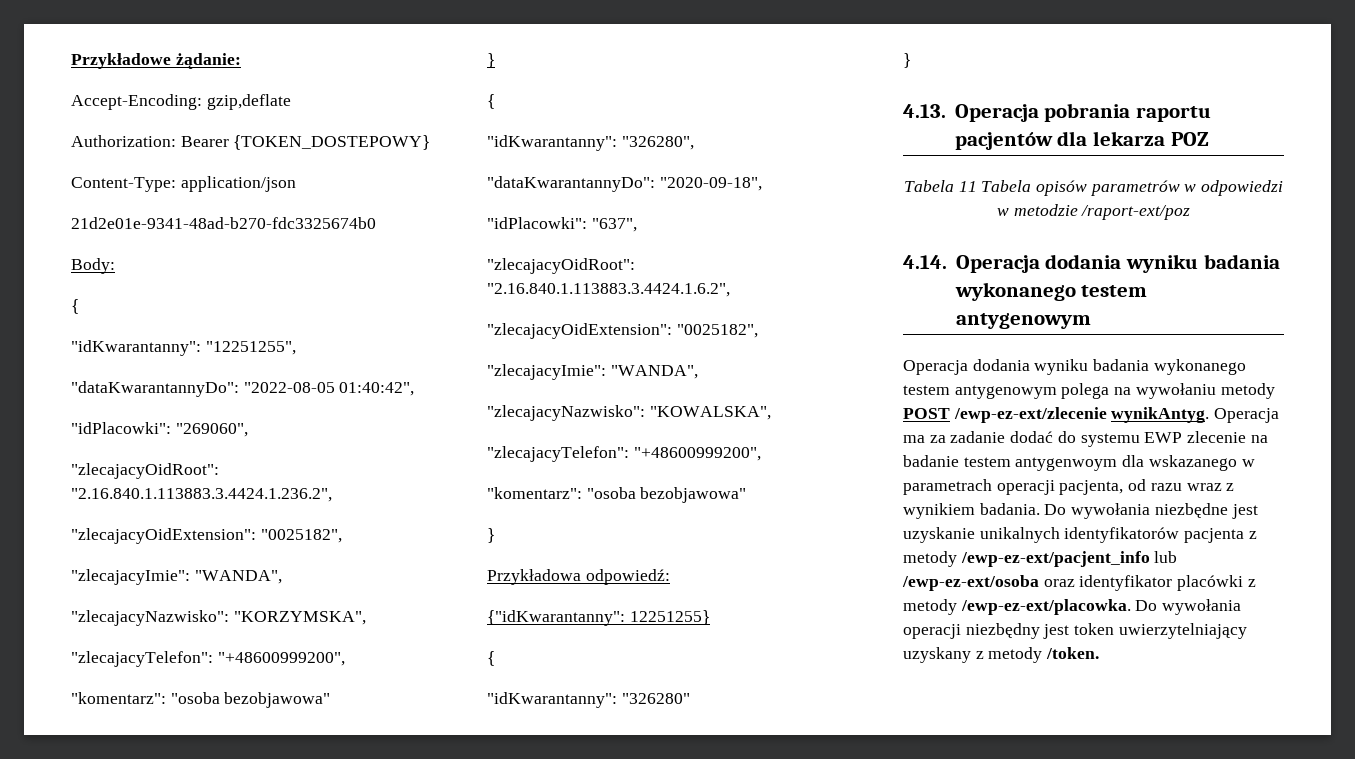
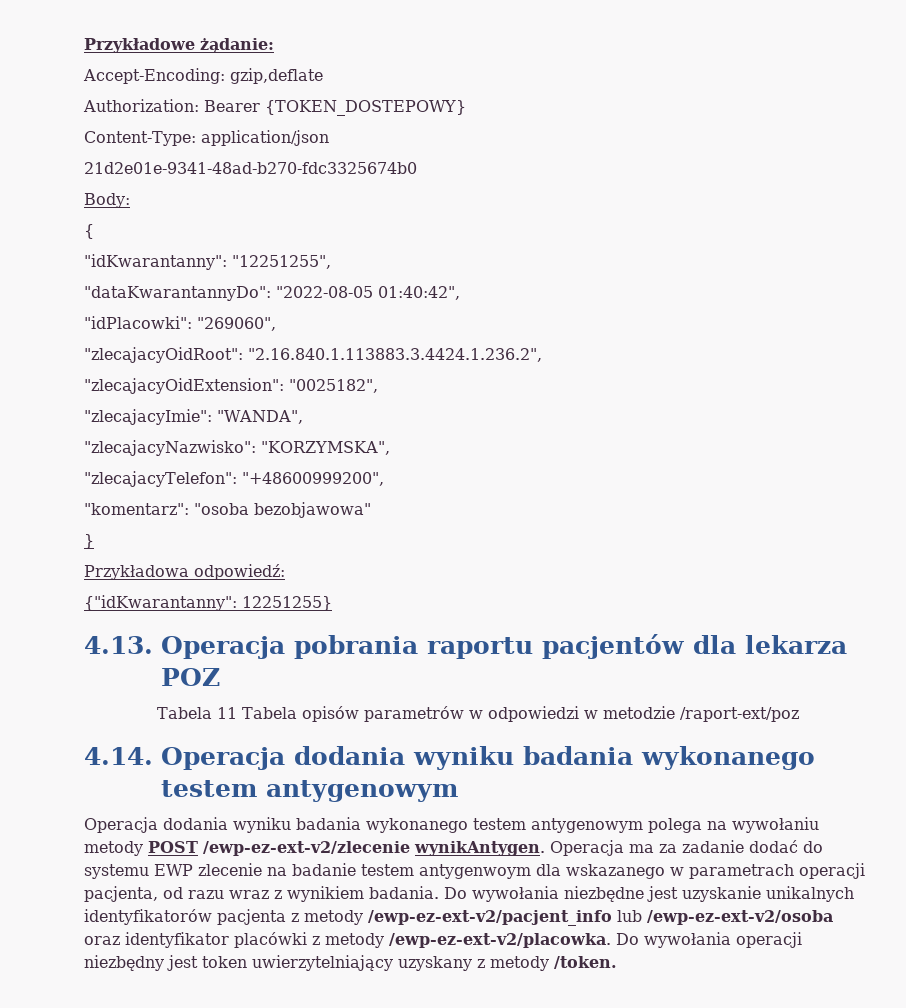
[487,94,495,109] [487,135,694,151] [487,176,762,192] [487,217,637,232] [487,258,635,274] [487,283,730,297] [487,323,758,339] [487,364,698,380] [487,405,771,421] [487,446,761,462] [487,487,747,503] [487,528,495,543] // { // "idKwarantanny": "326280", // "dataKwarantannyDo": "2020-09-18", // "idPlacowki": "637", // "zlecajacyOidRoot": "2.16.840.1.113883.3.4424.1.6.2", // "zlecajacyOidExtension": "0025182", // "zlecajacyImie": "WANDA", // "zlecajacyNazwisko": "KOWALSKA", // "zlecajacyTelefon": "+48600999200", // "komentarz": "osoba bezobjawowa" // } -> (94, 541) none
[487,651,495,666] [487,692,690,708] [903,53,911,68] // { // "idKwarantanny": "326280" // } -> (332, 603) none
[953,407,1210,423] /ewp-ez-ext/zlecenie wynikAntyg. -> [203,841,545,856] /ewp-ez-ext-v2/zlecenie wynikAntygen.
[960,551,1178,567] [902,575,1039,591] /ewp-ez-ext/pacjent_info lub /ewp-ez-ext/osoba -> [368,910,833,926] /ewp-ez-ext-v2/pacjent_info lub /ewp-ez-ext-v2/osoba
[960,599,1131,615] /ewp-ez-ext/placowka. -> [389,933,611,948] /ewp-ez-ext-v2/placowka.

